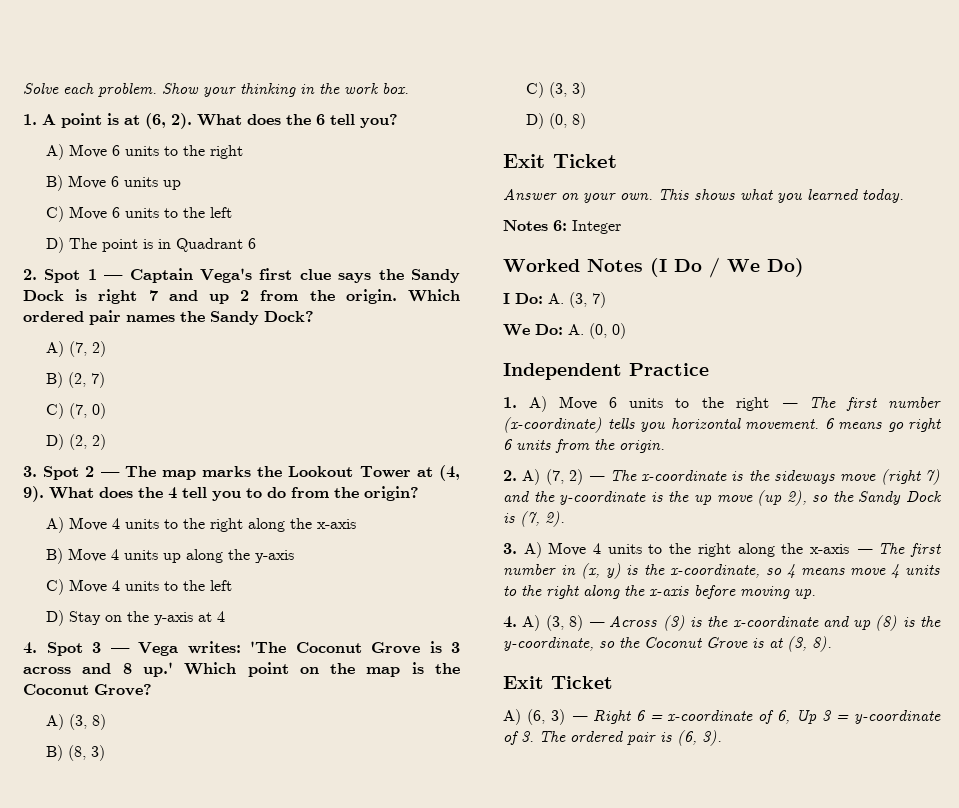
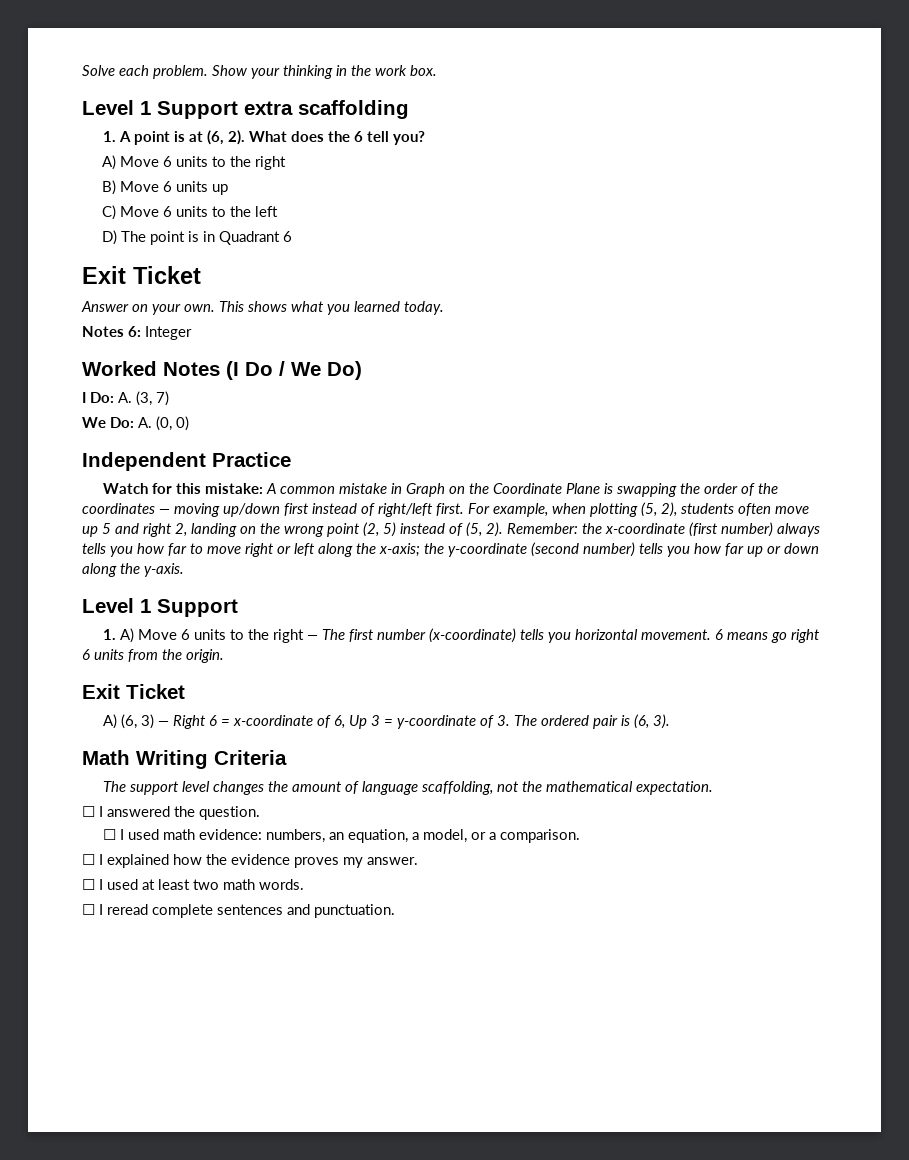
(409, 88) none -> [82,100,409,119] // Level 1 Support extra scaffolding
[23,268,460,283] [23,289,460,304] [23,310,314,325] [45,341,106,357] [45,372,105,388] [45,403,106,419] [45,434,106,450] [23,465,461,481] [23,486,419,502] [45,517,356,533] [45,548,294,564] [45,579,232,595] [45,610,225,626] [23,641,460,656] [23,662,461,677] [23,684,152,696] [45,714,106,730] [45,745,105,761] [525,82,586,98] [525,113,586,129] // 2. Spot 1 — Captain Vega's first clue says the Sandy Dock is right 7 and up 2 from the origin. Which ordered pair names the Sandy Dock? // A) (7, 2) // B) (2, 7) // C) (7, 0) // D) (2, 2) // 3. Spot 2 — The map marks the Lookout Tower at (4, 9). What does the 4 tell you to do from the origin? // A) Move 4 units to the right along the x-axis // B) Move 4 units up along the y-axis // C) Move 4 units to the left // D) Stay on the y-axis at 4 // 4. Spot 3 — Vega writes: 'The Coconut Grove is 3 across and 8 up.' Which point on the map is the Coconut Grove? // A) (3, 8) // B) (8, 3) // C) (3, 3) // D) (0, 8) -> (293, 236) none
(709, 369) none -> [103,483,779,497] [82,502,809,517] [82,522,820,537] [82,542,819,557] [82,563,184,577] [82,598,238,617] // Watch for this mistake: A common mistake in Graph on the Coordinate Plane is swapping the order of the coordinates — moving up/down first instead of right/left first. For example, when plotting (5, 2), students often move up 5 and right 2, landing on the wrong point (2, 5) instead of (5, 2). Remember: the x-coordinate (first number) always tells you how far to move right or left along the x-axis; the y-coordinate (second number) tells you how far up or down along the y-axis. // Level 1 Support
[503,469,940,485] [503,490,942,506] [503,511,565,527] [503,542,941,558] [503,563,940,579] [503,585,816,599] [503,615,941,631] [503,636,832,652] // 2. A) (7, 2) — The x-coordinate is the sideways move (right 7) and the y-coordinate is the up move (up 2), so the Sandy Dock is (7, 2). // 3. A) Move 4 units to the right along the x-axis — The first number in (x, y) is the x-coordinate, so 4 means move 4 units to the right along the x-axis before moving up. // 4. A) (3, 8) — Across (3) is the x-coordinate and up (8) is the y-coordinate, so the Coconut Grove is at (3, 8). -> (224, 656) none
(722, 738) none -> [82,750,287,769] [103,781,714,795] [82,806,260,820] [103,829,581,843] [82,854,418,868] [82,879,304,890] [82,904,395,918] // Math Writing Criteria // The support level changes the amount of language scaffolding, not the mathematical expectation. // ☐ I answered the question. // ☐ I used math evidence: numbers, an equation, a model, or a comparison. // ☐ I explained how the evidence proves my answer. // ☐ I used at least two math words. // ☐ I reread complete sentences and punctuation.

